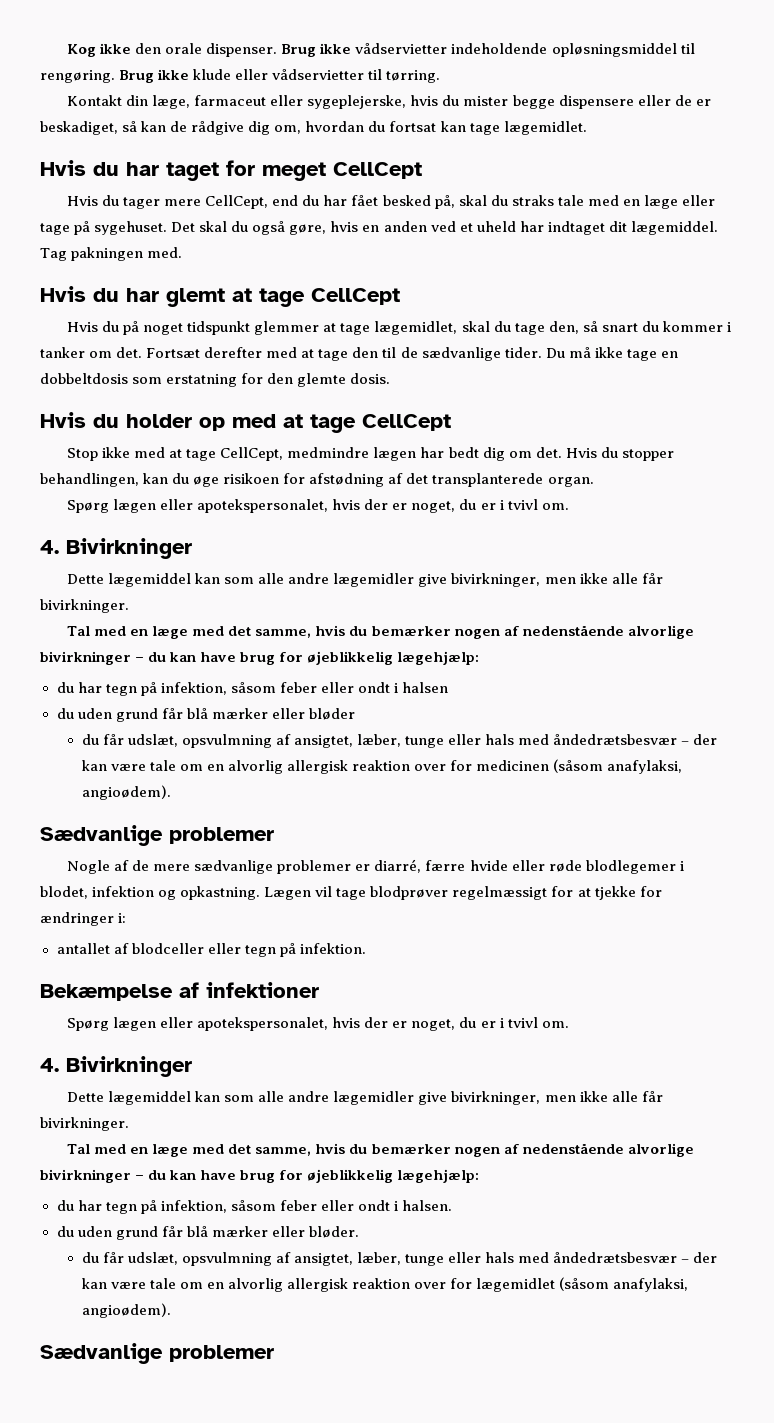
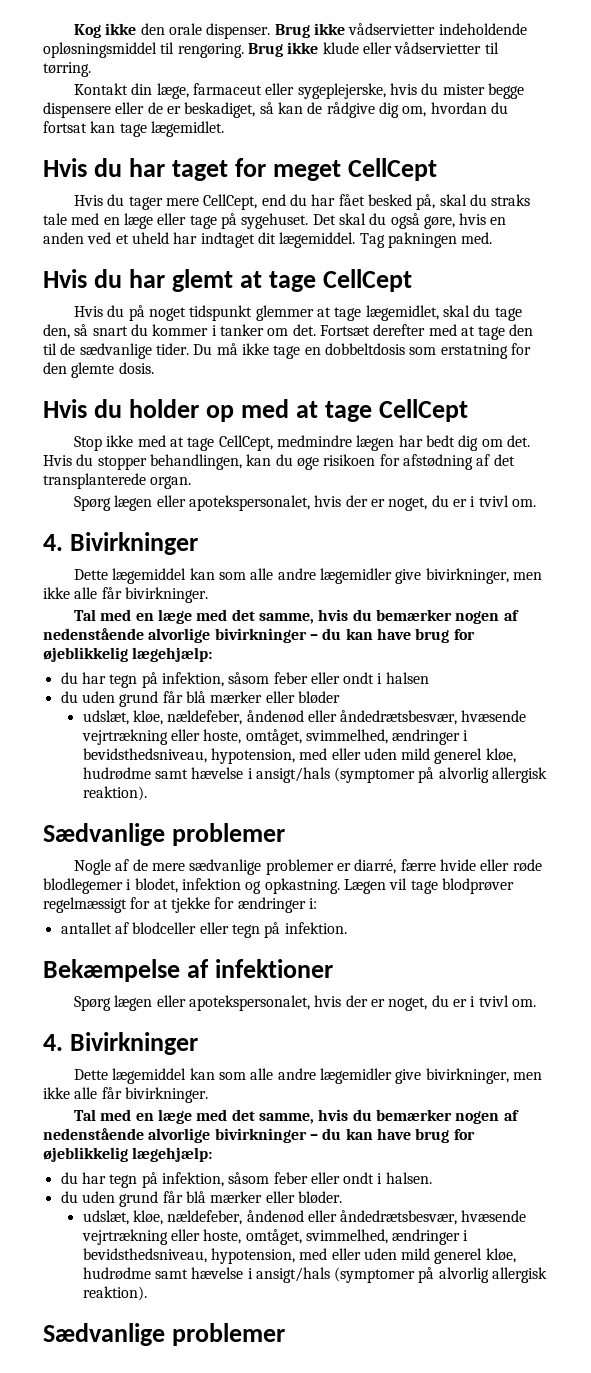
[81,734,718,748] [81,759,683,774] [81,785,171,800] du får udslæt, opsvulmning af ansigtet, læber, tunge eller hals med åndedrætsbesvær – der kan være tale om en alvorlig allergisk reaktion over for medicinen (såsom anafylaksi, angioødem). -> [82,710,527,725] [81,729,469,745] [82,748,516,764] [82,767,548,783] [82,786,147,801] udslæt, kløe, nældefeber, åndenød eller åndedrætsbesvær, hvæsende vejrtrækning eller hoste, omtåget, svimmelhed, ændringer i bevidsthedsniveau, hypotension, med eller uden mild generel kløe, hudrødme samt hævelse i ansigt/hals (symptomer på alvorlig allergisk reaktion).
[81,1252,718,1266] [81,1277,689,1292] [81,1303,171,1318] du får udslæt, opsvulmning af ansigtet, læber, tunge eller hals med åndedrætsbesvær – der kan være tale om en alvorlig allergisk reaktion over for lægemidlet (såsom anafylaksi, angioødem). -> [82,1210,527,1225] [81,1229,469,1245] [82,1248,516,1264] [82,1267,548,1283] [82,1286,147,1301] udslæt, kløe, nældefeber, åndenød eller åndedrætsbesvær, hvæsende vejrtrækning eller hoste, omtåget, svimmelhed, ændringer i bevidsthedsniveau, hypotension, med eller uden mild generel kløe, hudrødme samt hævelse i ansigt/hals (symptomer på alvorlig allergisk reaktion).

